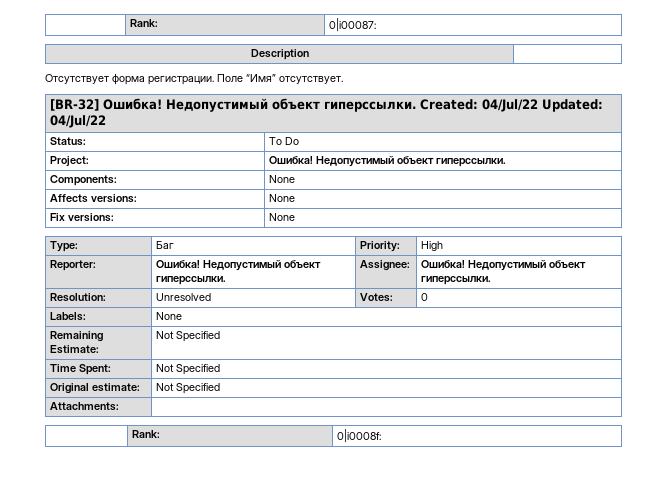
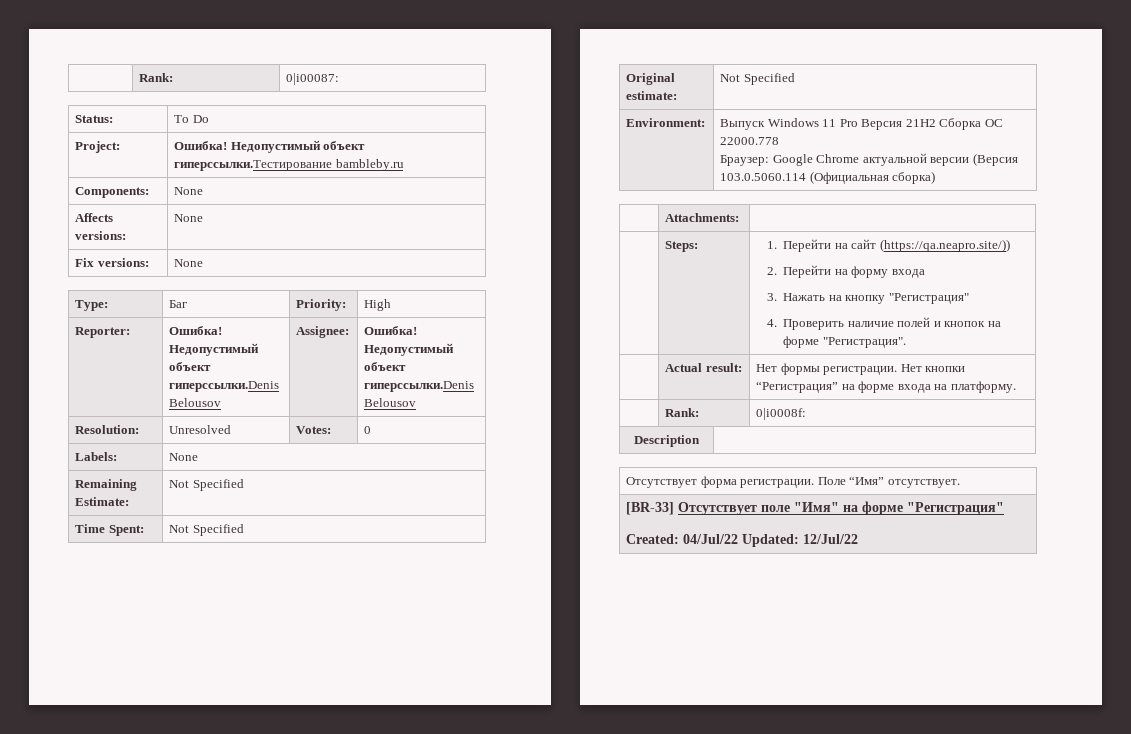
[250,49,309,60] [45,74,343,85] [50,98,604,112] [50,115,107,128] // Description | // Отсутствует форма регистрации. Поле “Имя” отсутствует. // [BR-32] Ошибка! Недопустимый объект гиперссылки. Created: 04/Jul/22 Updated: 04/Jul/22 -> (339, 79) none
[436,158,507,167] гиперссылки. -> [173,159,404,171] гиперссылки.Тестирование bambleby.ru
[156,276,227,285] гиперссылки. -> [168,381,279,392] [168,398,221,407] гиперссылки.Denis Belousov
[421,276,492,285] гиперссылки. -> [363,381,474,392] [363,398,416,407] гиперссылки.Denis Belousov
[50,402,120,411] [132,430,161,438] [337,429,382,443] Attachments: | // | Rank: | 0|i0008f: -> [625,118,705,127] [719,118,1003,130] [719,137,779,145] [719,153,1018,166] [719,171,936,184] [664,213,739,222] [664,241,698,252] [766,239,1010,252] [766,265,925,278] [766,293,969,304] [766,317,1001,330] [783,336,906,348] [664,363,742,372] [755,363,966,375] [755,381,1016,393] [664,408,699,417] [755,408,806,420] [634,435,700,447] [625,476,960,488] [625,501,1004,515] [625,534,858,547] Environment: | Выпуск Windows 11 Pro Версия 21H2 Сборка ОС 22000.778 // Браузер: Google Chrome актуальной версии (Версия 103.0.5060.114 (Официальная сборка) // | Attachments: | // | Steps: | 1. Перейти на сайт (https://qa.neapro.site/)) // 2. Перейти на форму входа // 3. Нажать на кнопку "Регистрация" // 4. Проверить наличие полей и кнопок на форме "Регистрация". // | Actual result: | Нет формы регистрации. Нет кнопки “Регистрация” на форме входа на платформу. // | Rank: | 0|i0008f: // Description | // Отсутствует форма регистрации. Поле “Имя” отсутствует. // [BR-33] Отсутствует поле "Имя" на форме "Регистрация" // Created: 04/Jul/22 Updated: 12/Jul/22

